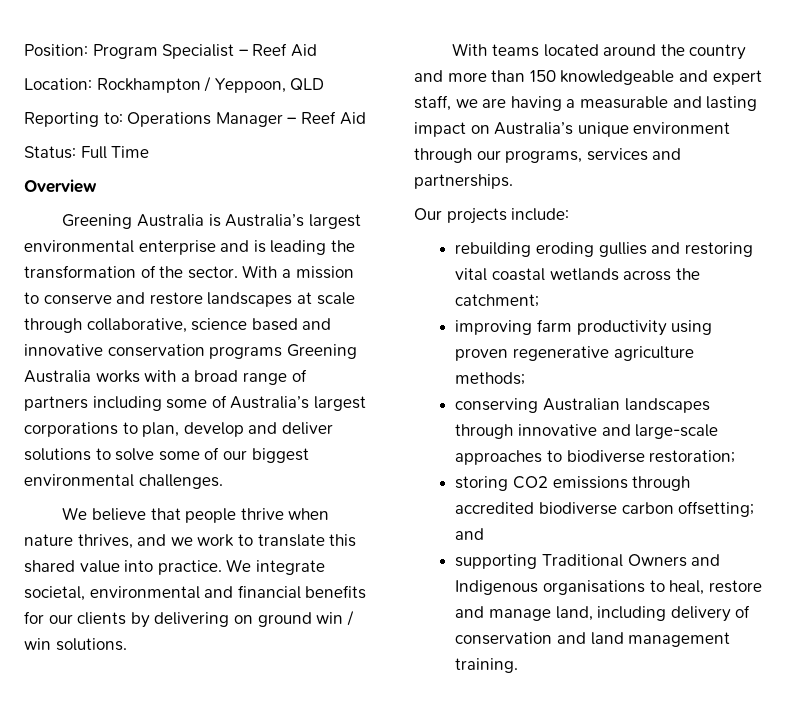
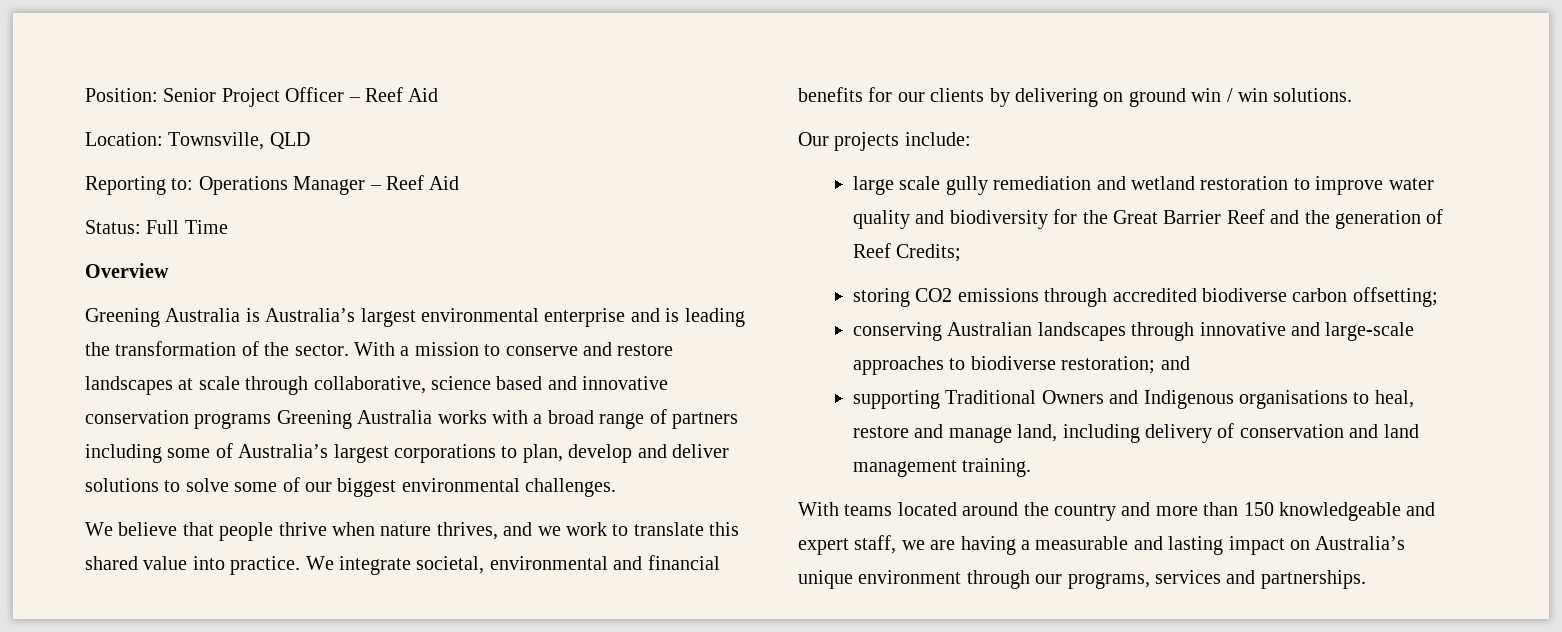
[92,44,235,59] Program Specialist -> [163,87,345,107] Senior Project Officer
[96,76,286,93] Rockhampton / Yeppoon, -> [168,132,265,150] Townsville,
(127, 644) none -> [798,132,971,151] [852,176,1434,195] [852,209,1444,229] [852,243,962,262] [852,287,1438,307] [852,322,1415,341] [852,356,1190,375] [852,390,1414,409] [852,423,1419,443] [852,458,1032,477] // Our projects include: // large scale gully remediation and wetland restoration to improve water quality and biodiversity for the Great Barrier Reef and the generation of Reef Credits; // storing CO2 emissions through accredited biodiverse carbon offsetting; // conserving Australian landscapes through innovative and large-scale approaches to biodiverse restoration; and // supporting Traditional Owners and Indigenous organisations to heal, restore and manage land, including delivery of conservation and land management training.
[414,208,570,224] [455,242,753,257] [455,268,700,281] [455,294,540,307] [455,319,713,336] [455,346,694,361] [455,372,526,385] [455,398,710,413] [455,424,719,439] [455,450,736,465] [455,476,691,491] [455,501,755,517] [455,528,485,540] [455,554,721,569] [455,580,762,595] [455,605,751,622] [455,632,731,647] [455,658,519,673] // Our projects include: // rebuilding eroding gullies and restoring vital coastal wetlands across the catchment; // improving farm productivity using proven regenerative agriculture methods; // conserving Australian landscapes through innovative and large-scale approaches to biodiverse restoration; // storing CO2 emissions through accredited biodiverse carbon offsetting; and // supporting Traditional Owners and Indigenous organisations to heal, restore and manage land, including delivery of conservation and land management training. -> (1366, 579) none

